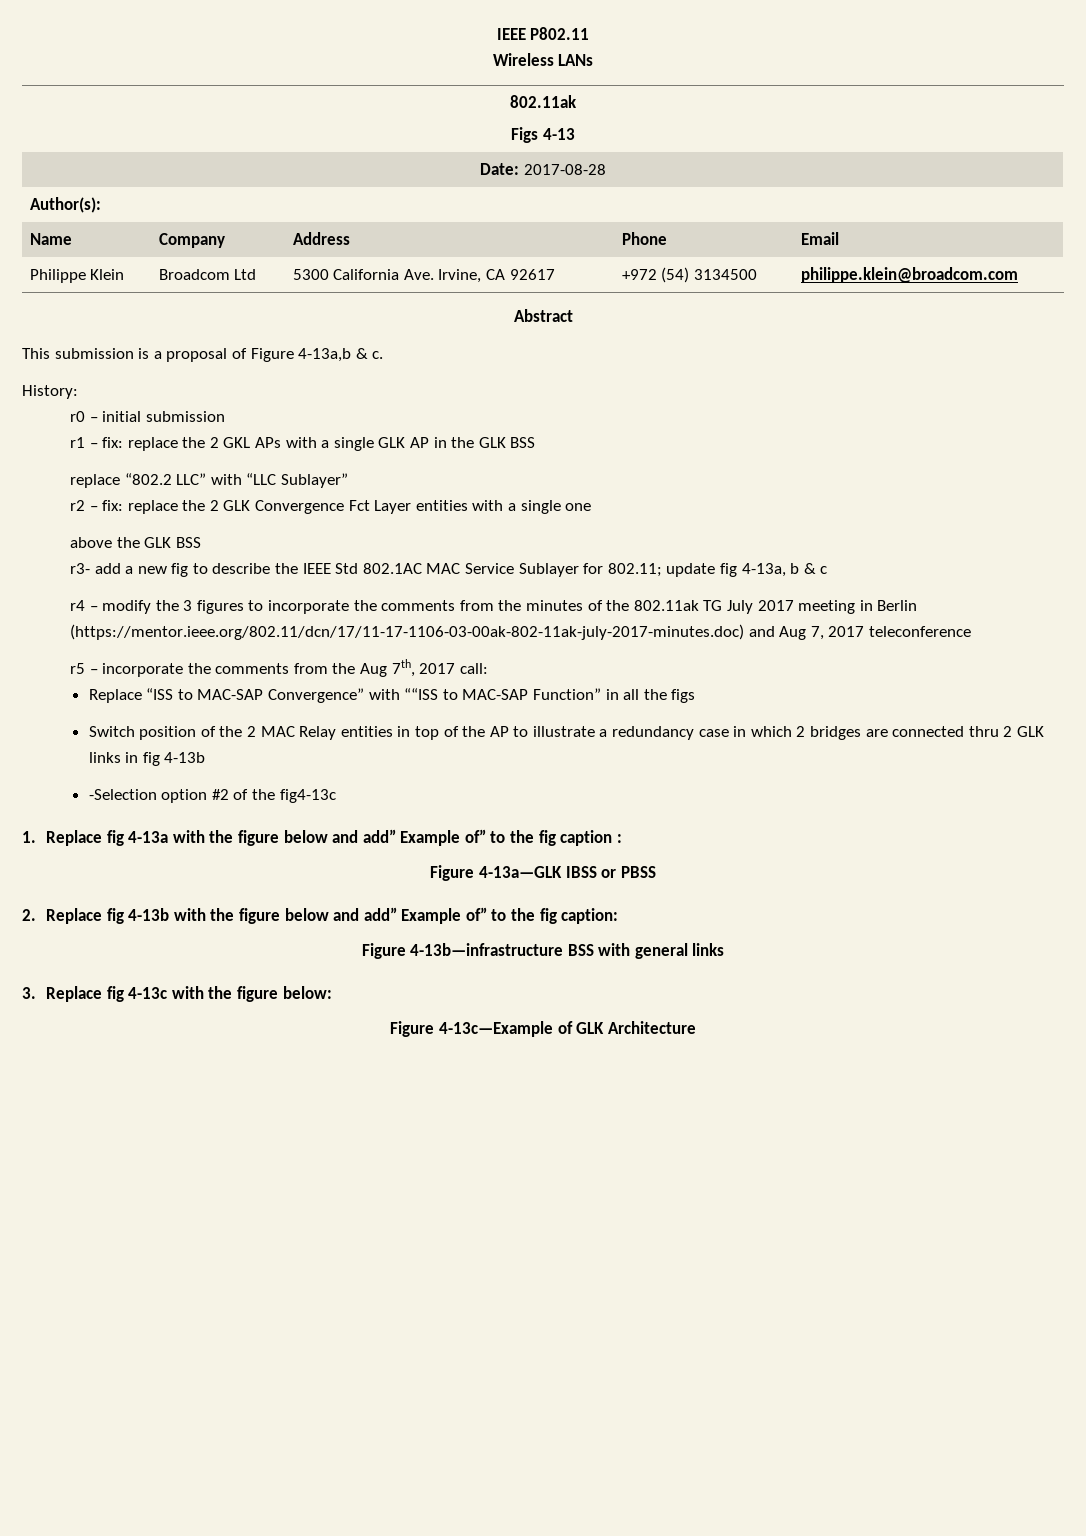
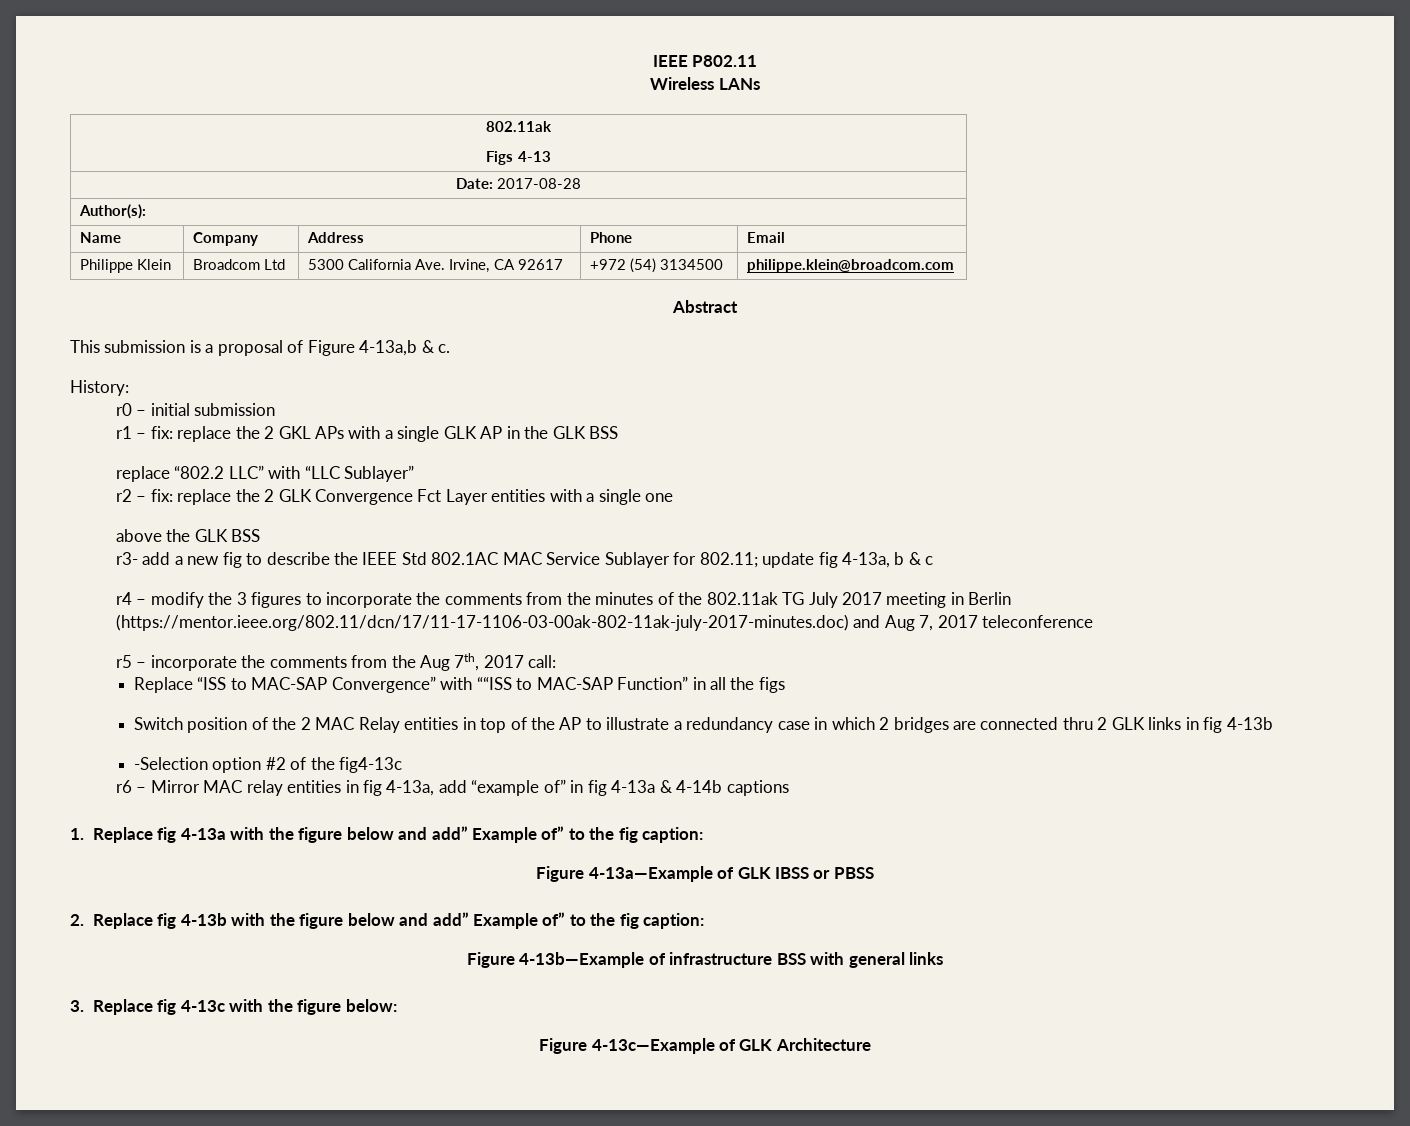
(336, 796) none -> [115,779,789,796] // r6 – Mirror MAC relay entities in fig 4-13a, add “example of” in fig 4-13a & 4-14b captions
[560,830,622,846] [430,865,562,881] caption : // Figure 4-13a—GLK -> [642,827,704,843] [536,866,771,882] caption: // Figure 4-13a—Example of GLK
[410,943,564,956] 4-13b—infrastructure -> [519,952,773,968] 4-13b—Example of infrastructure

